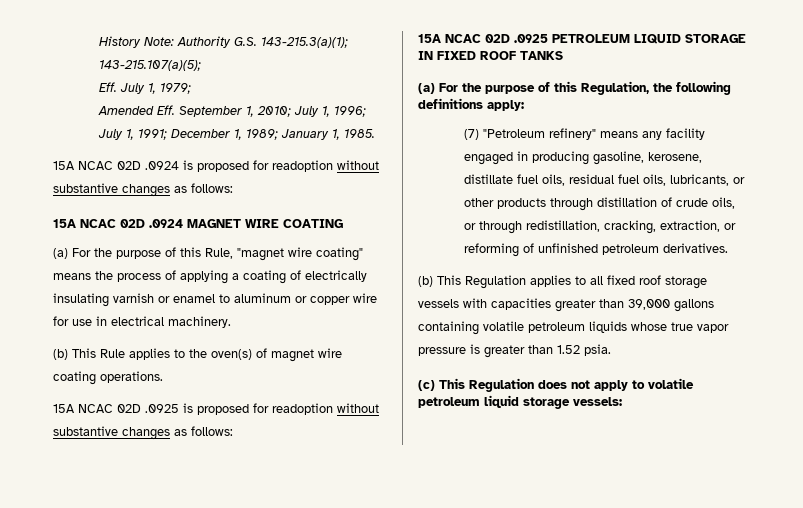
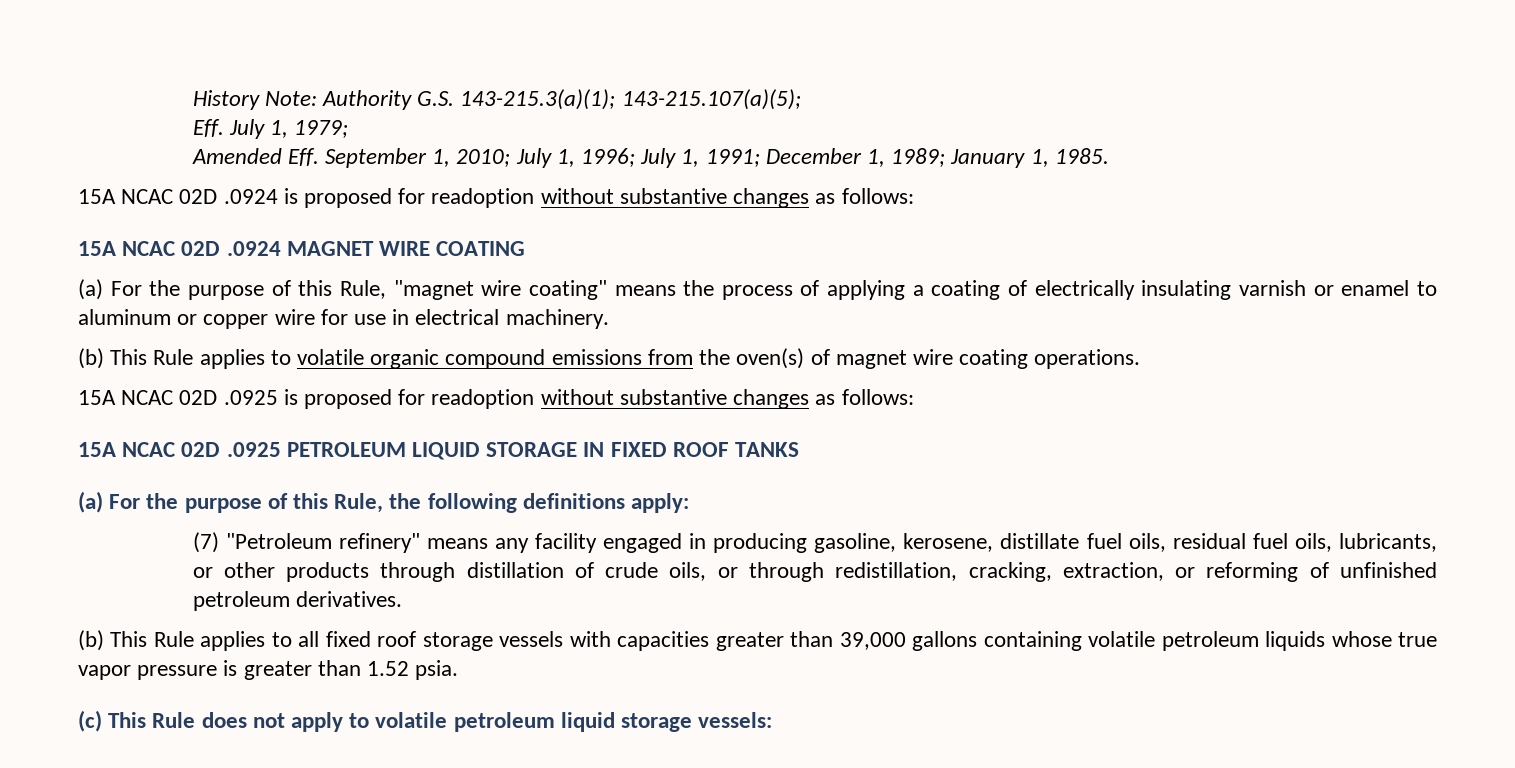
(185, 353) none -> [297,349,693,369] volatile organic compound emissions from
[581,81,649,95] Regulation, -> [334,493,384,513] Rule,
[465,275,526,289] Regulation -> [153,631,194,647] Rule
[469,378,534,392] Regulation -> [152,712,196,728] Rule

